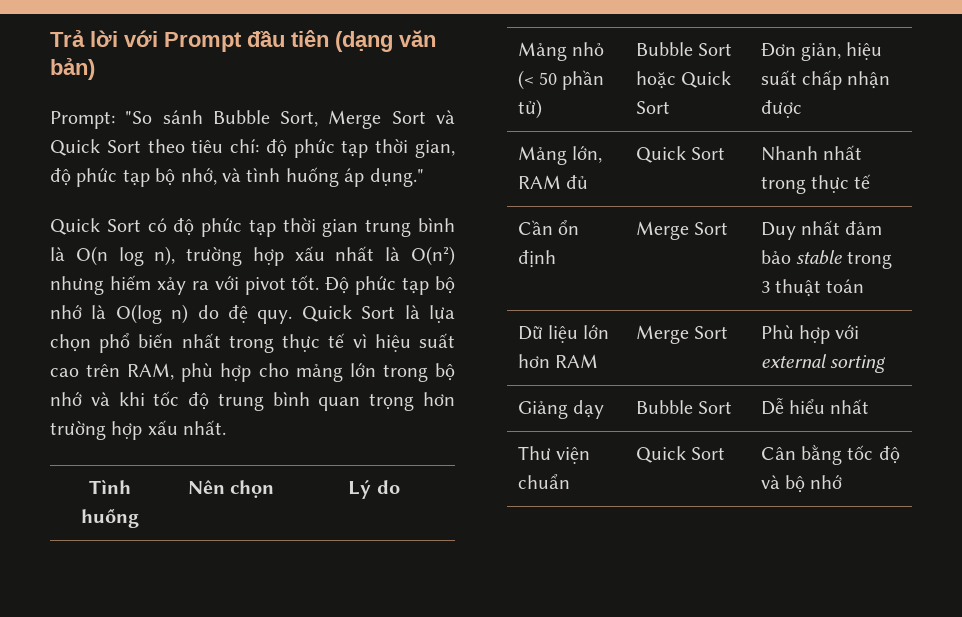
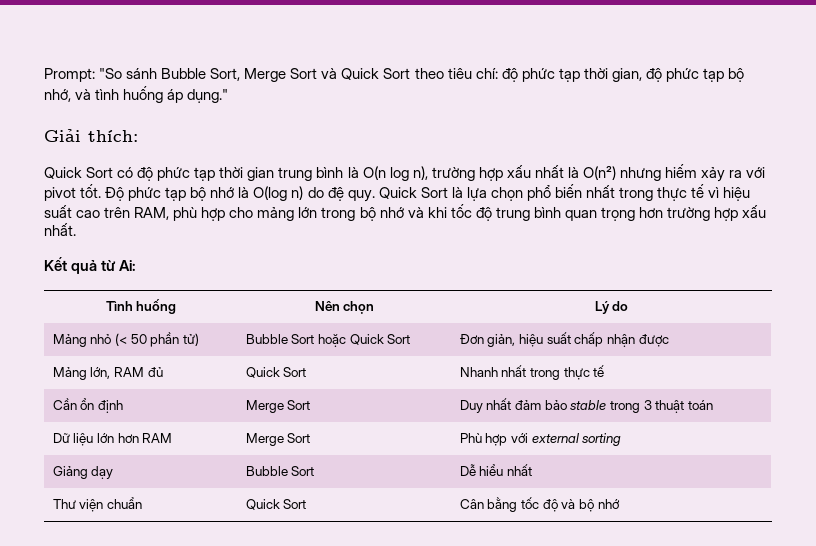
[50,30,436,52] [50,58,95,80] Trả lời với Prompt đầu tiên (dạng văn bản) // -> (44, 75) none
(424, 177) none -> [44,129,138,142] // Giải thích:
(227, 427) none -> [44,257,137,274] // Kết quả từ Ai:

